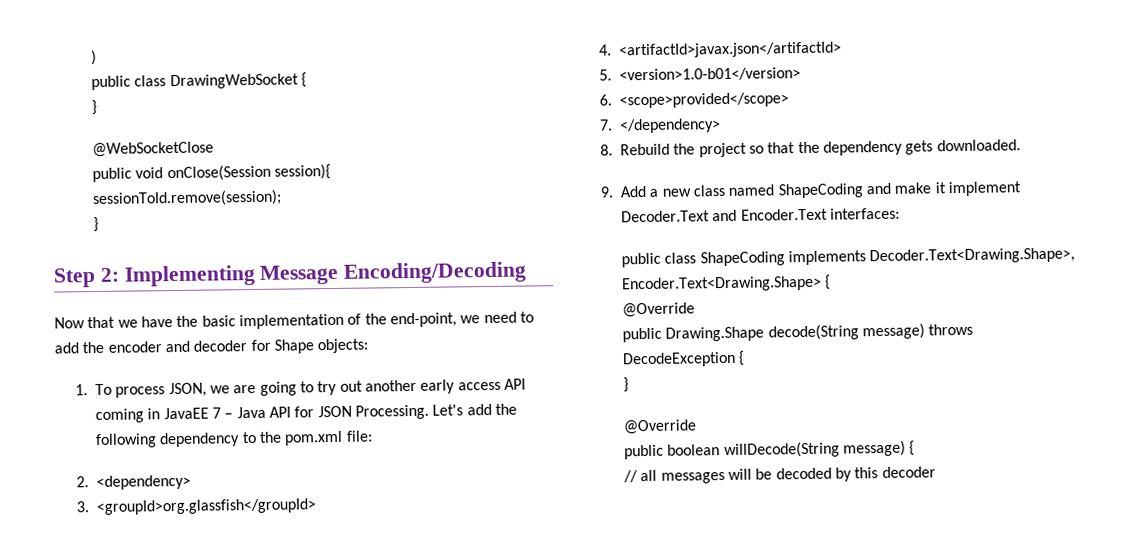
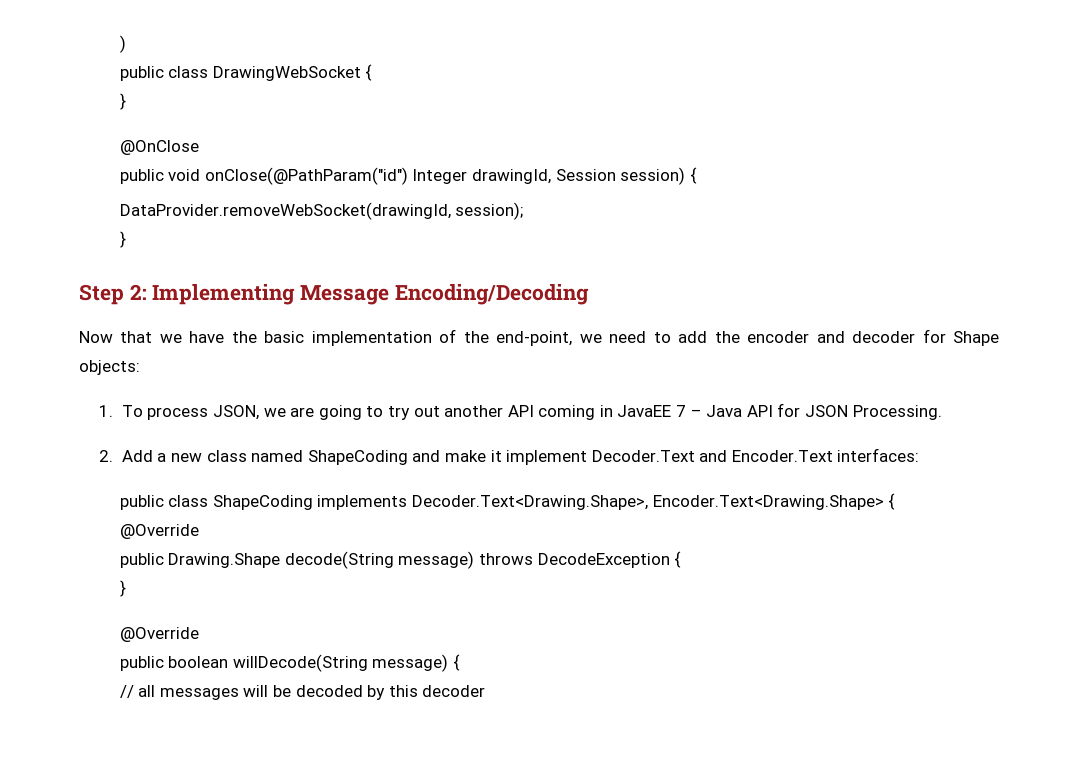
[91,141,214,158] @WebSocketClose -> [119,140,199,155] @OnClose
[166,164,331,182] [91,189,282,208] onClose(Session session){ // sessionToId.remove(session); -> [204,167,697,185] [119,202,524,220] onClose(@PathParam("id") Integer drawingId, Session session) { // DataProvider.removeWebSocket(drawingId, session);
[420,379,501,394] early access -> (504, 411) none
[432,403,517,416] [94,430,373,449] [75,474,191,491] [75,498,316,516] [598,41,842,59] [598,67,801,82] [598,92,789,109] [598,118,721,134] [599,139,1021,158] [599,186,613,198] Let's add the following dependency to the pom.xml file: // 2. <dependency> // 3. <groupId>org.glassfish</groupId> // 4. <artifactId>javax.json</artifactId> // 5. <version>1.0-b01</version> // 6. <scope>provided</scope> // 7. </dependency> // 8. Rebuild the project so that the dependency gets downloaded. // 9. -> [99,450,114,462] // 2.

